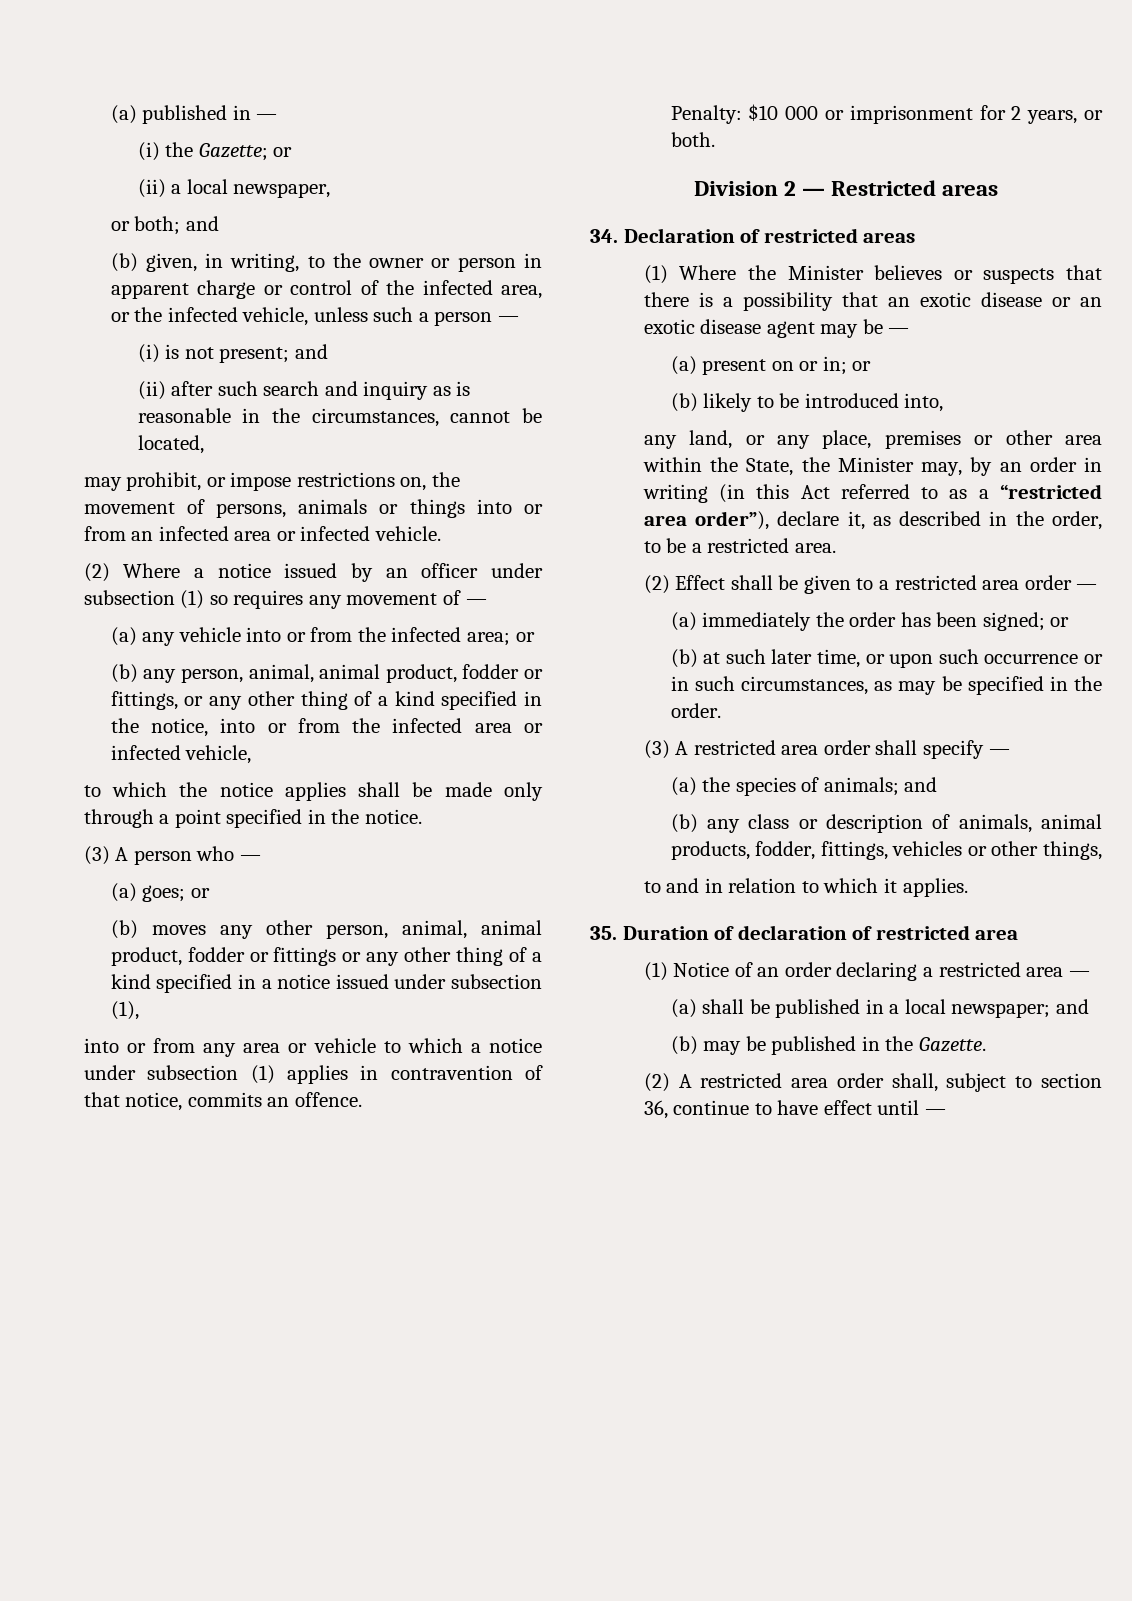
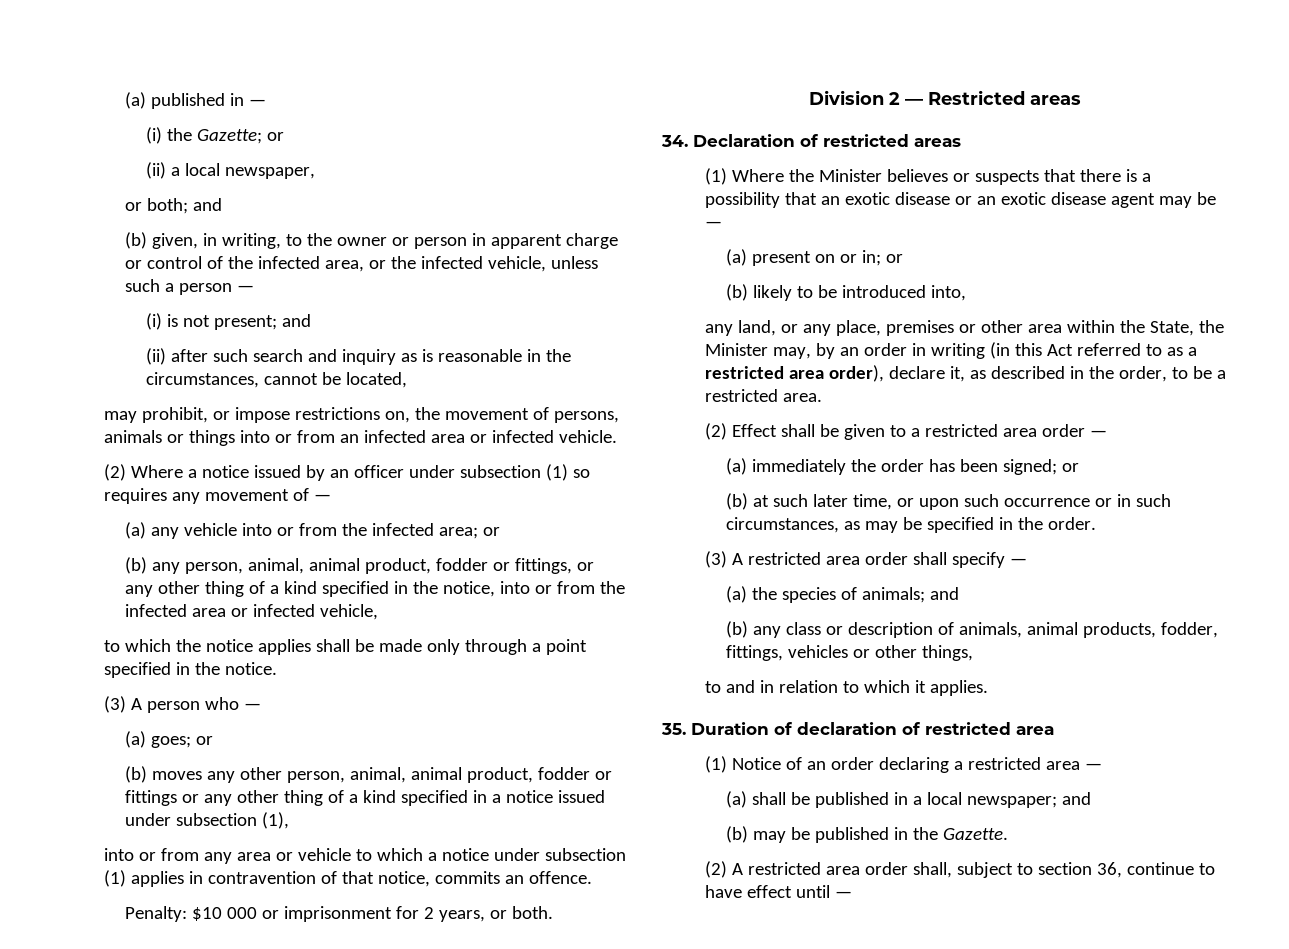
[1000,484,1102,499] [643,511,770,530] “restricted area order”), -> [704,365,884,382] restricted area order),

